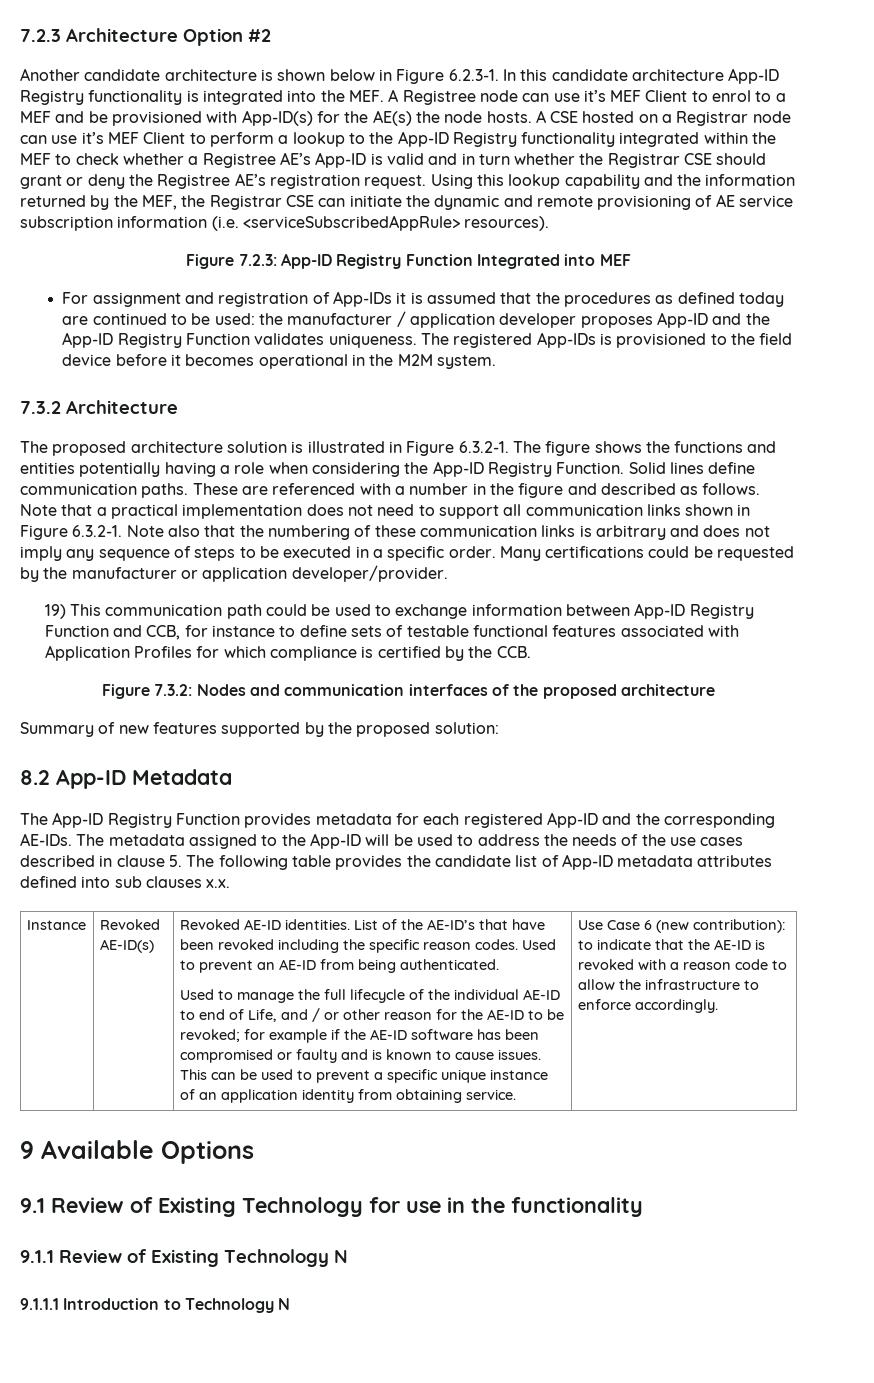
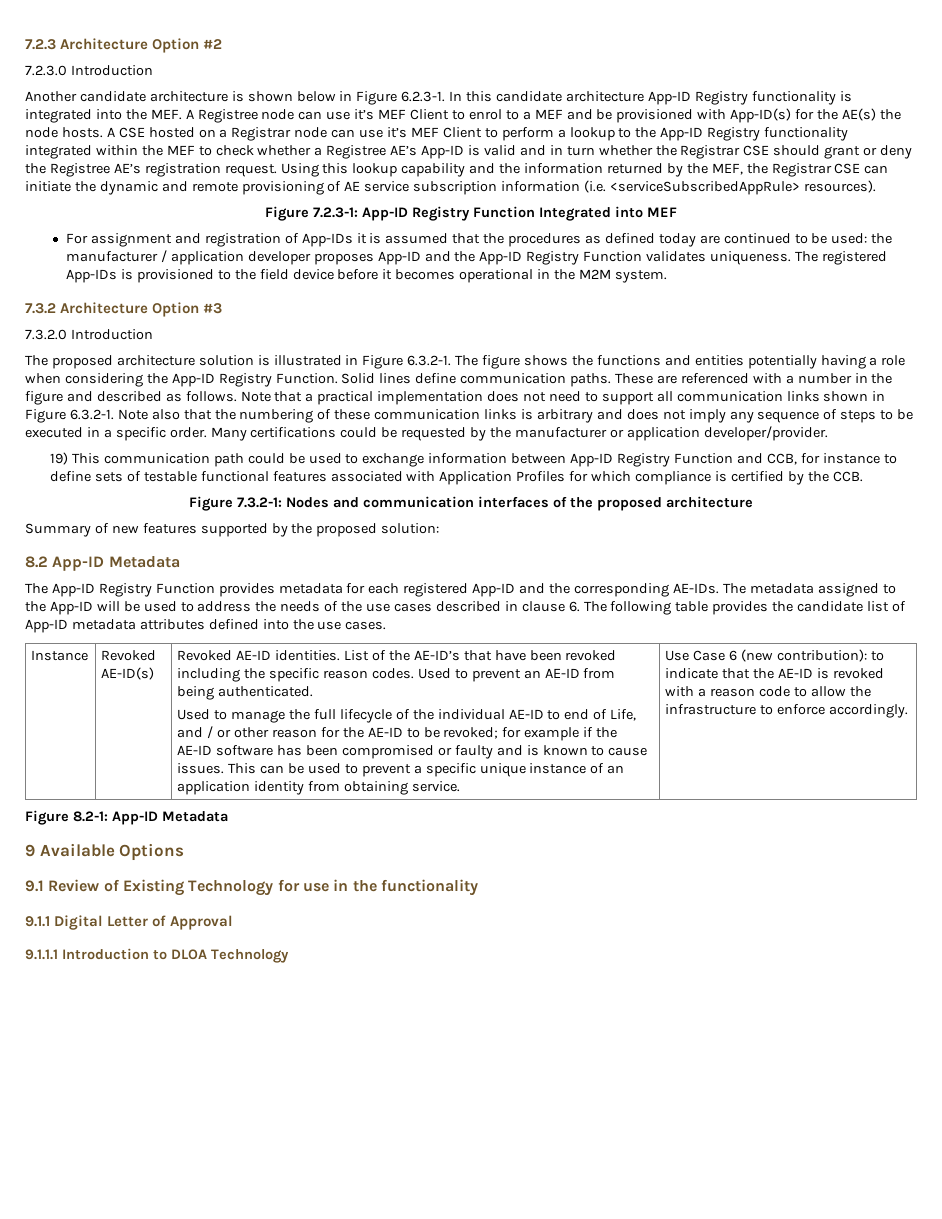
(271, 35) none -> [25,65,153,76] // 7.2.3.0 Introduction
[238,254,277,266] 7.2.3: -> [313,207,359,218] 7.2.3-1:
(178, 407) none -> [152,302,223,317] [25,329,153,340] Option #3 // 7.3.2.0 Introduction
[154,684,193,696] 7.3.2: -> [237,497,283,508] 7.3.2-1:
[168,855,182,867] 5. -> [568,601,580,612] 6.
[114,876,231,888] sub clauses x.x. -> [292,619,387,630] the use cases.
(718, 1006) none -> [25,810,228,825] // Figure 8.2-1: App-ID Metadata
[59,1249,348,1267] Review of Existing Technology N -> [54,915,234,930] Digital Letter of Approval
[184,1298,291,1313] Technology N -> [171,949,289,963] DLOA Technology

